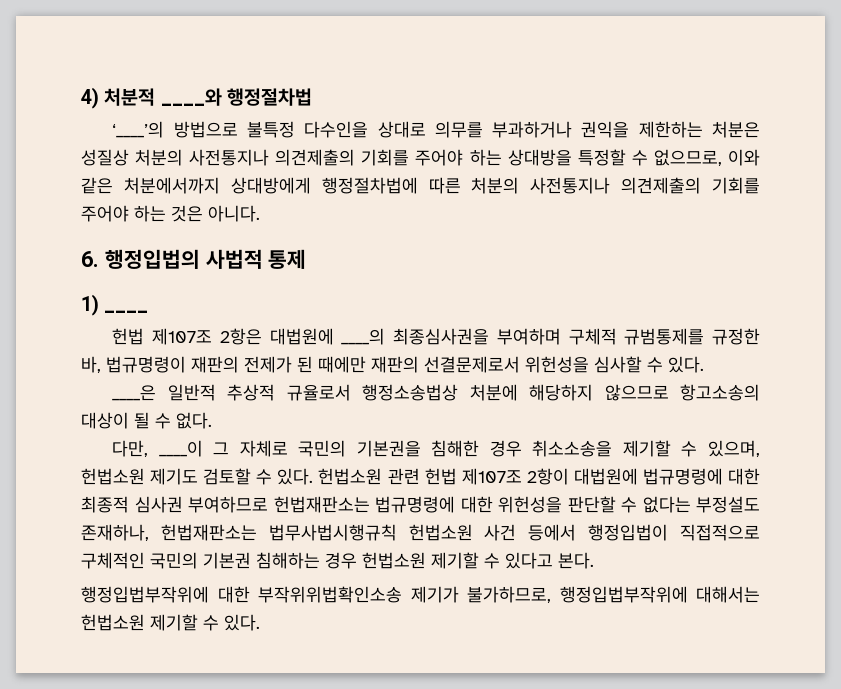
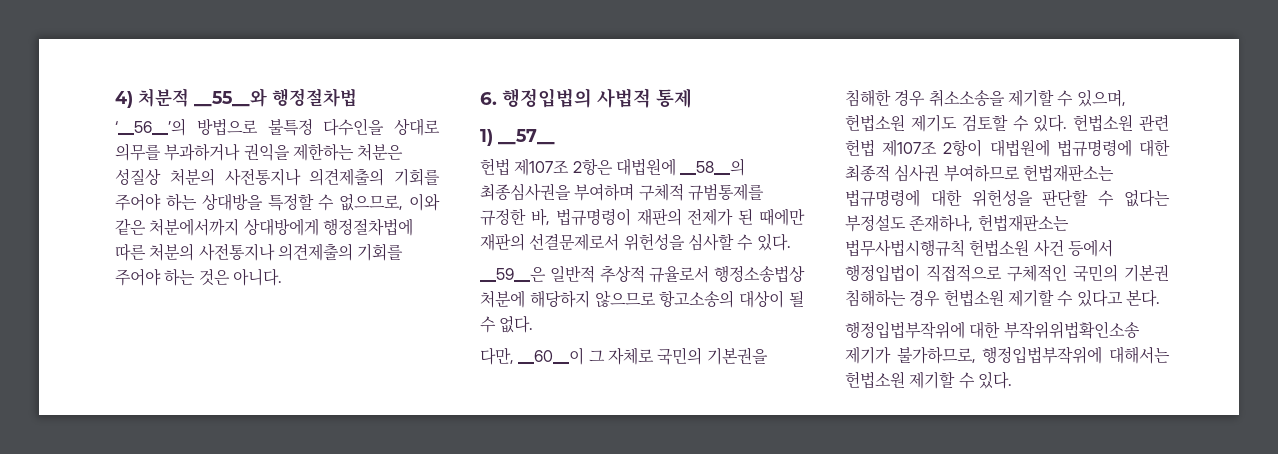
[160,88,222,106] ____와 -> [194,88,267,107] ▁55▁와
[112,121,165,138] ‘____’의 -> [115,118,186,136] ‘▁56▁’의
[104,310,149,313] ____ -> [498,129,555,145] ▁57▁
[341,328,386,345] ____의 -> [680,158,746,176] ▁58▁의
[112,385,157,401] ____은 -> [480,267,546,283] ▁59▁은
[158,440,203,457] ____이 -> [518,347,585,365] ▁60▁이

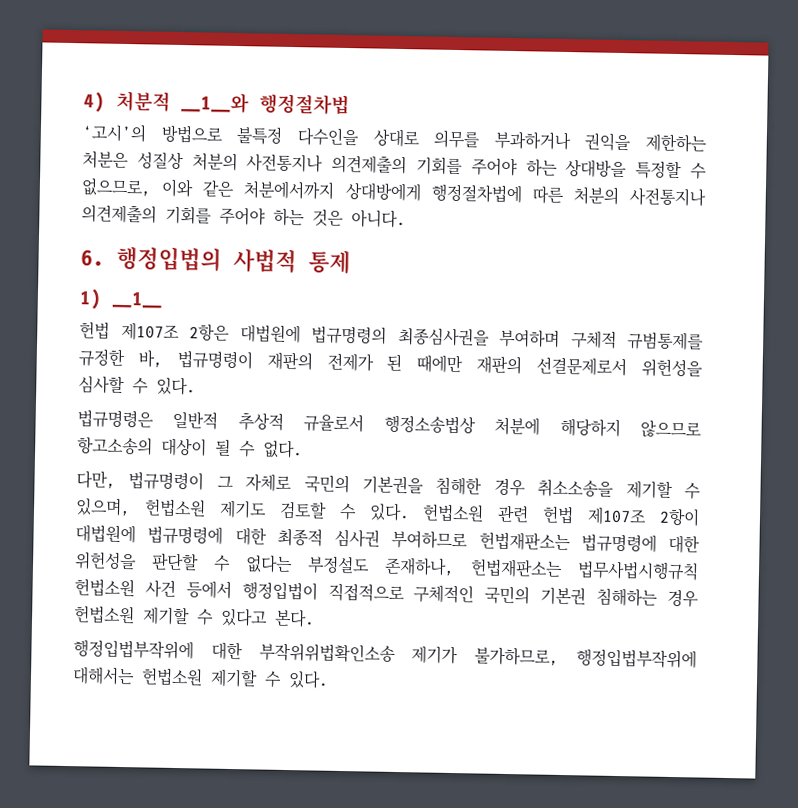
[194,88,267,107] ▁55▁와 -> [181,92,249,114] ▁1▁와
[115,118,186,136] ‘▁56▁’의 -> [82,123,147,143] ‘고시’의
[498,129,555,145] ▁57▁ -> [112,291,162,309] ▁1▁
[680,158,746,176] ▁58▁의 -> [311,325,387,345] 법규명령의
[480,267,546,283] ▁59▁은 -> [77,409,154,429] 법규명령은
[518,347,585,365] ▁60▁이 -> [128,471,205,491] 법규명령이

